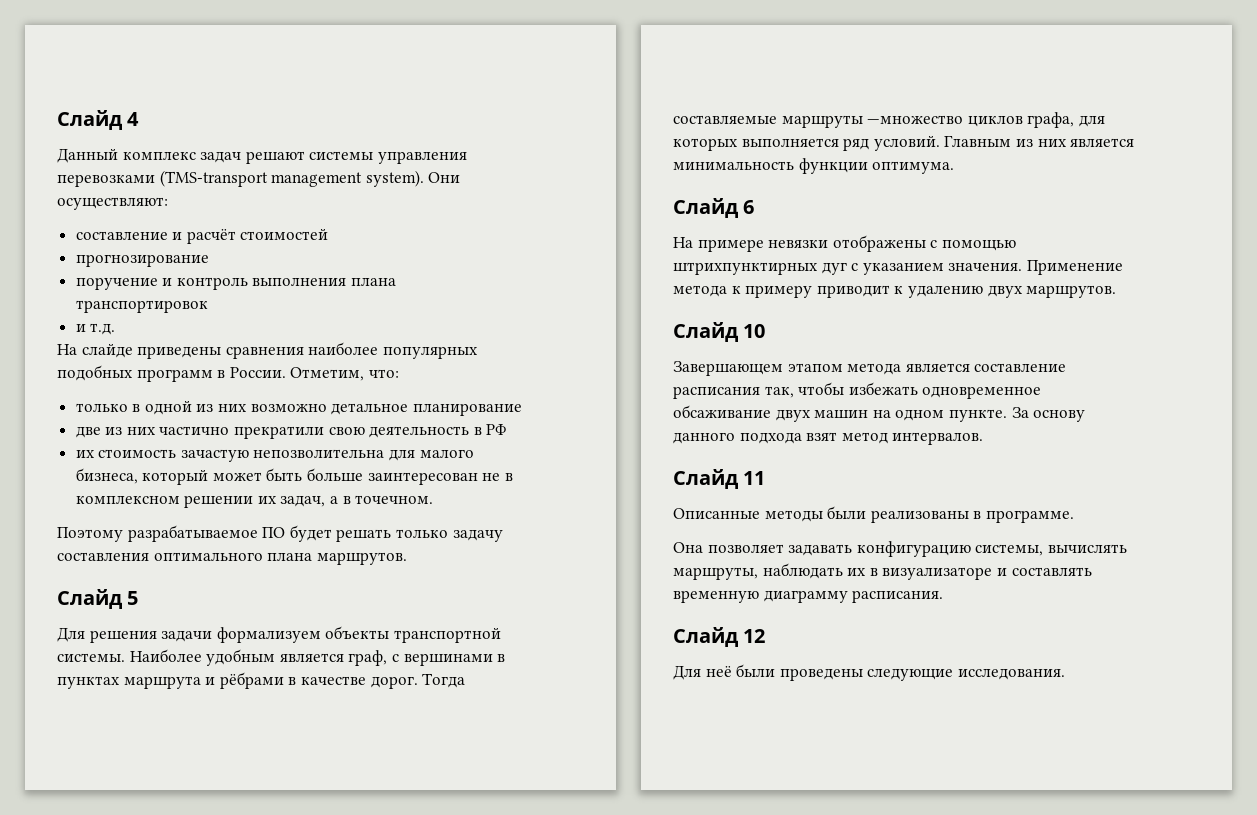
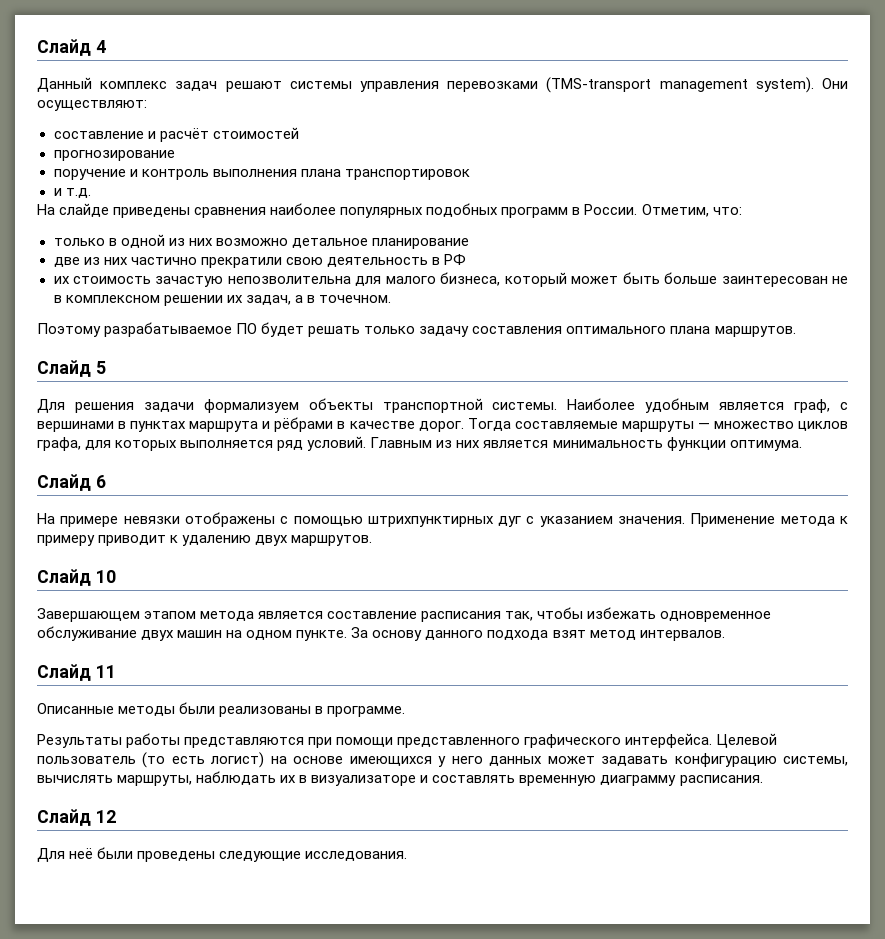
[867,115,964,124] —множество -> [697,421,794,429] — множество
[673,405,771,418] обсаживание -> [37,626,137,641] обслуживание
[673,542,784,553] Она позволяет -> [37,733,778,748] [37,752,595,768] Результаты работы представляются при помощи представленного графического интерфейса. Целевой пользователь (то есть логист) на основе имеющихся у него данных может

